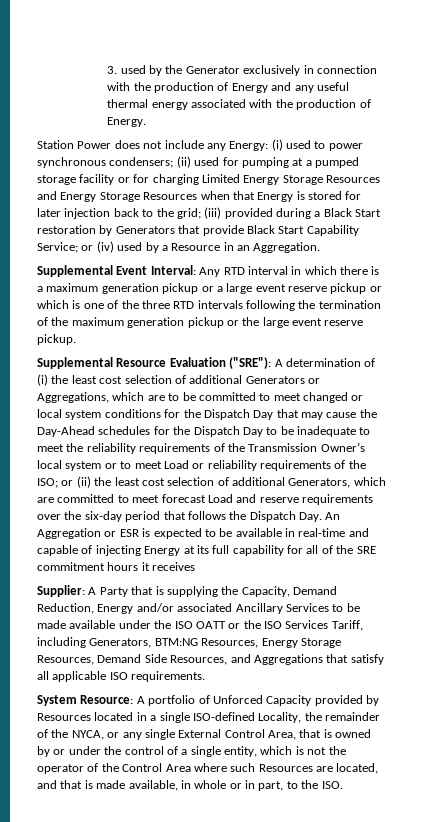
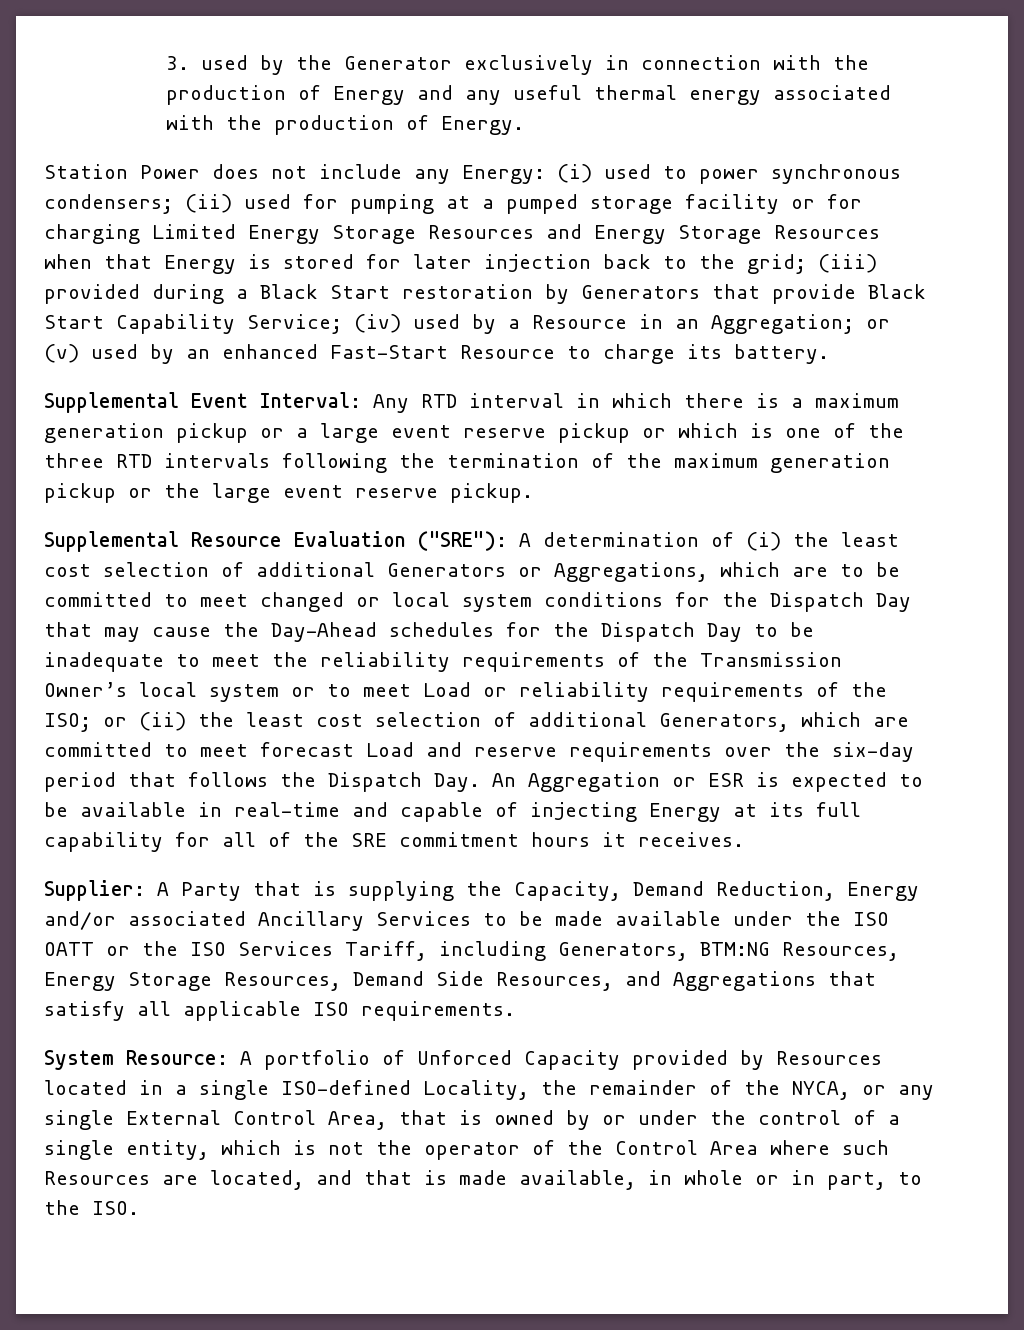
[81,245,94,251] or -> (342, 324) none
[253,242,321,253] Aggregation. -> [711,314,890,334] [44,344,829,364] Aggregation; or (v) used by an enhanced Fast-Start Resource to charge its battery.
[152,562,196,571] receives -> [638,832,744,847] receives.

